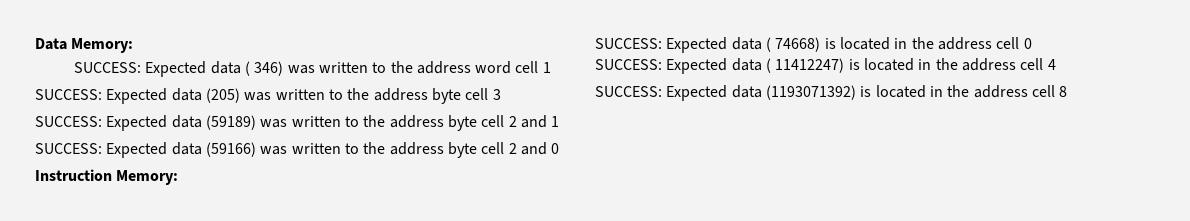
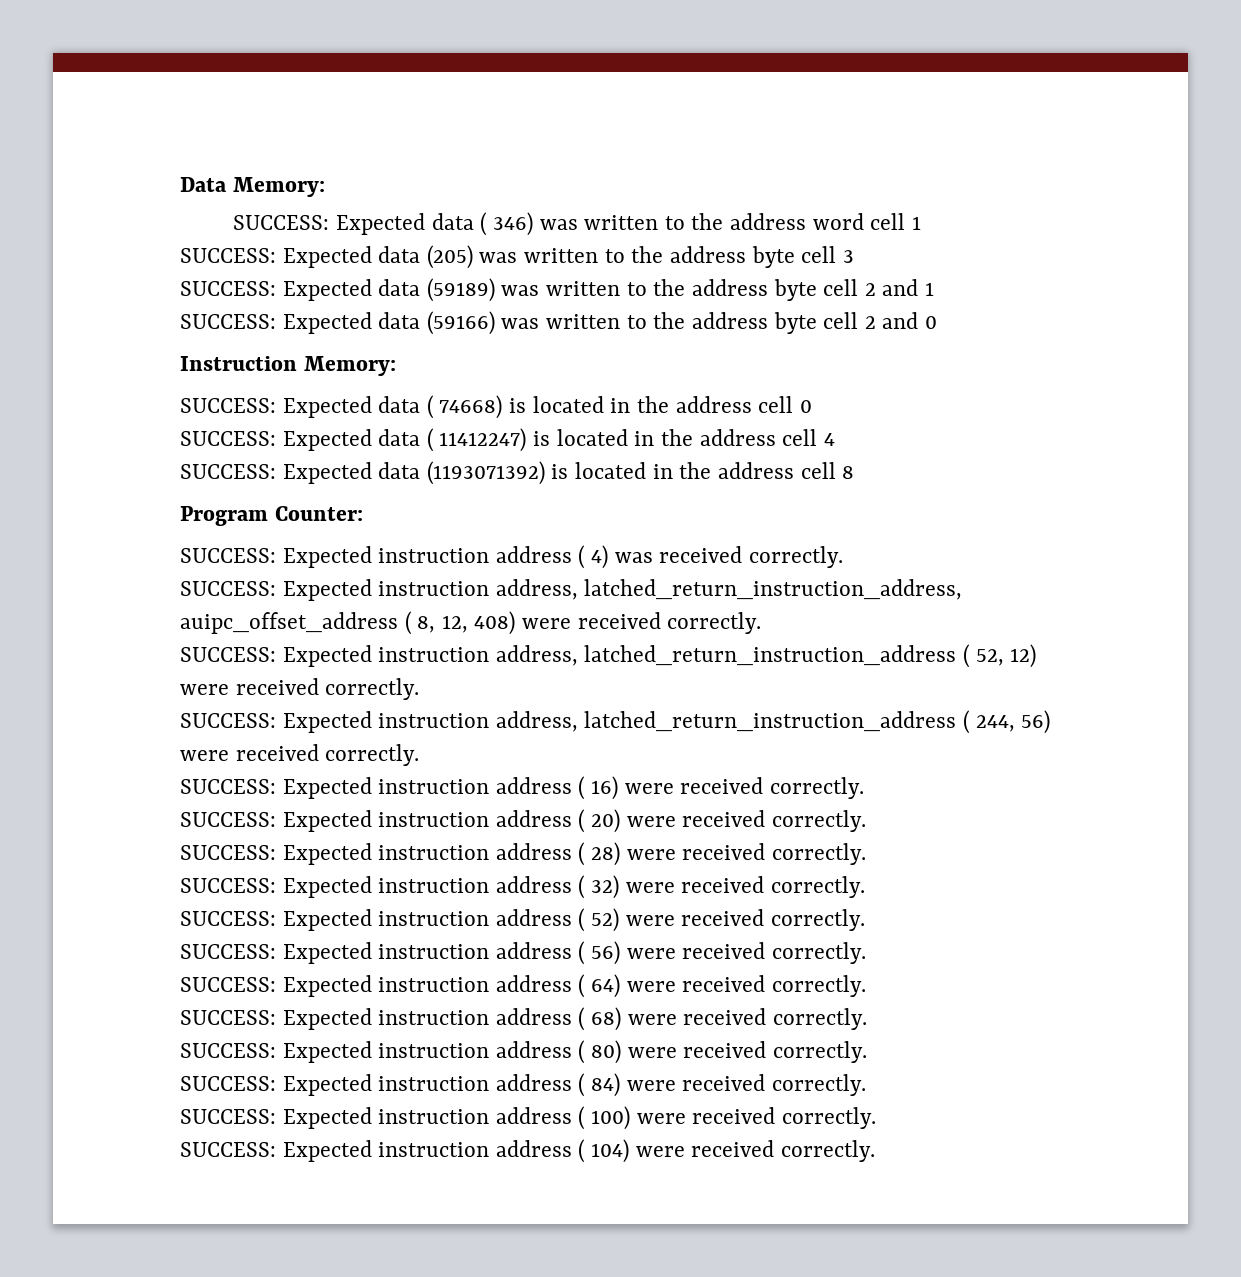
(1068, 91) none -> [180,506,363,526] [180,545,843,569] [180,579,963,601] [180,611,762,635] [180,644,1037,668] [180,678,420,700] [180,710,1051,734] [180,744,420,766] [180,776,864,800] [180,809,866,833] [180,842,866,866] [180,875,865,899] [180,908,865,932] [180,941,866,965] [180,974,866,998] [180,1007,867,1031] [180,1040,867,1064] [180,1073,866,1097] [180,1106,876,1130] [180,1139,875,1163] // Program Counter: // SUCCESS: Expected instruction address ( 4) was received correctly. // SUCCESS: Expected instruction address, latched_return_instruction_address, auipc_offset_address ( 8, 12, 408) were received correctly. // SUCCESS: Expected instruction address, latched_return_instruction_address ( 52, 12) were received correctly. // SUCCESS: Expected instruction address, latched_return_instruction_address ( 244, 56) were received correctly. // SUCCESS: Expected instruction address ( 16) were received correctly. // SUCCESS: Expected instruction address ( 20) were received correctly. // SUCCESS: Expected instruction address ( 28) were received correctly. // SUCCESS: Expected instruction address ( 32) were received correctly. // SUCCESS: Expected instruction address ( 52) were received correctly. // SUCCESS: Expected instruction address ( 56) were received correctly. // SUCCESS: Expected instruction address ( 64) were received correctly. // SUCCESS: Expected instruction address ( 68) were received correctly. // SUCCESS: Expected instruction address ( 80) were received correctly. // SUCCESS: Expected instruction address ( 84) were received correctly. // SUCCESS: Expected instruction address ( 100) were received correctly. // SUCCESS: Expected instruction address ( 104) were received correctly.

